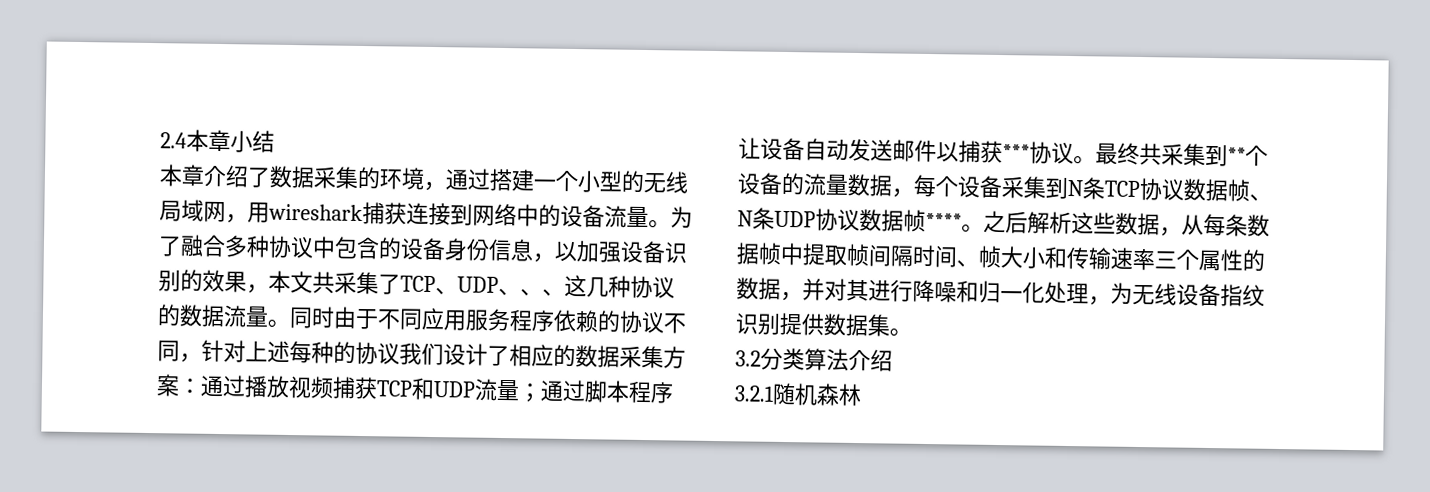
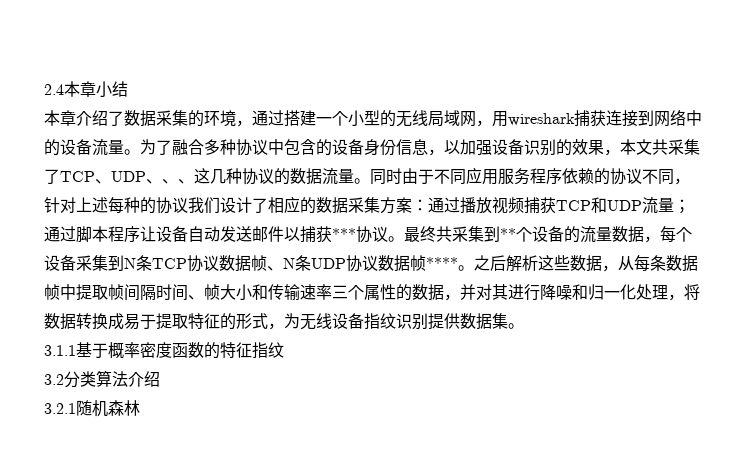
(1111, 301) none -> [684,284,700,300] [44,313,284,330] 将数据转换成易于提取特征的形式，
(912, 332) none -> [44,342,284,359] // 3.1.1基于概率密度函数的特征指纹

